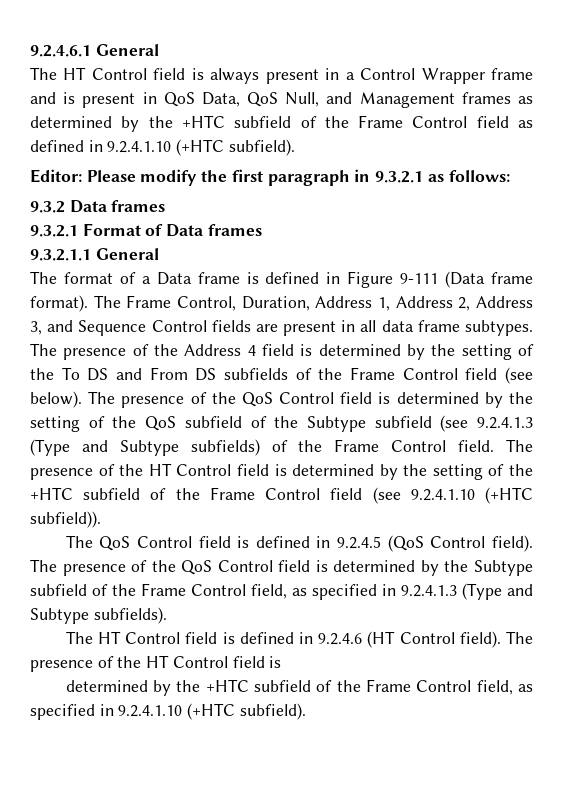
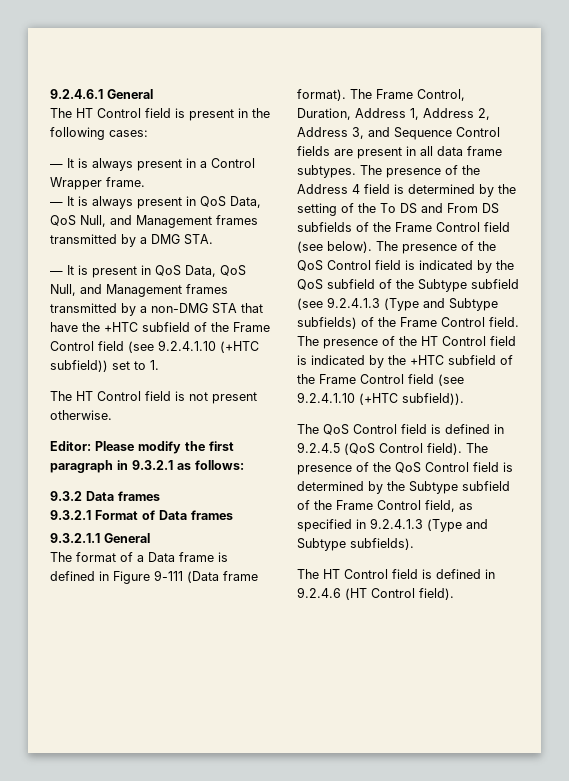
(204, 74) none -> [189,108,270,121] [50,127,148,140] [50,158,88,168] present in the following cases: // — It is
[490,68,533,80] [30,92,56,104] frame and -> [106,177,145,187] [50,196,261,209] [50,215,258,228] [50,234,213,247] [50,265,74,275] frame. // — It is always present in QoS Data, QoS Null, and Management frames transmitted by a DMG STA. // — It
[518,96,533,104] [30,115,534,132] [30,139,295,156] as determined by the +HTC subfield of the Frame Control field as defined in 9.2.4.1.10 (+HTC subfield). -> [50,303,263,316] [50,322,270,332] [50,340,259,353] [50,360,159,372] [50,391,257,404] [50,410,112,420] transmitted by a non-DMG STA that have the +HTC subfield of the Frame Control field (see 9.2.4.1.10 (+HTC subfield)) set to 1. // The HT Control field is not present otherwise.
[396,392,533,408] [30,416,137,432] determined by the setting of the -> [419,260,514,273] indicated by the
[292,464,533,480] determined by the setting of the -> [311,355,406,368] indicated by the
[505,631,533,644] [30,655,282,672] [65,679,534,696] [30,703,306,720] The presence of the HT Control field is // determined by the +HTC subfield of the Frame Control field, as specified in 9.2.4.1.10 (+HTC subfield). -> (454, 594) none

